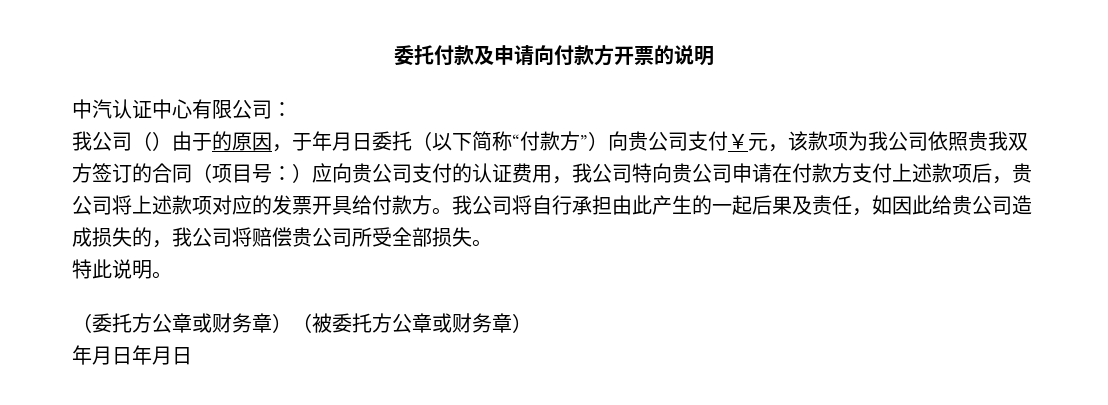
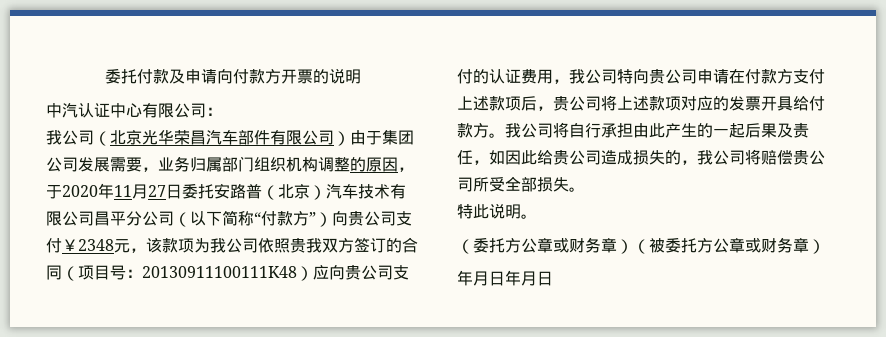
[152,131,412,152] ）由于的原因，于年月日委托 -> [110,130,414,146] [46,156,414,172] [46,183,406,200] [46,211,174,226] 北京光华荣昌汽车部件有限公司）由于集团公司发展需要，业务归属部门组织机构调整的原因，于2020年11月27日委托安路普（北京）汽车技术有限公司昌平分公司
(748, 141) none -> [78,239,114,251] 2348
(292, 173) none -> [142,266,297,278] 20130911100111K48

